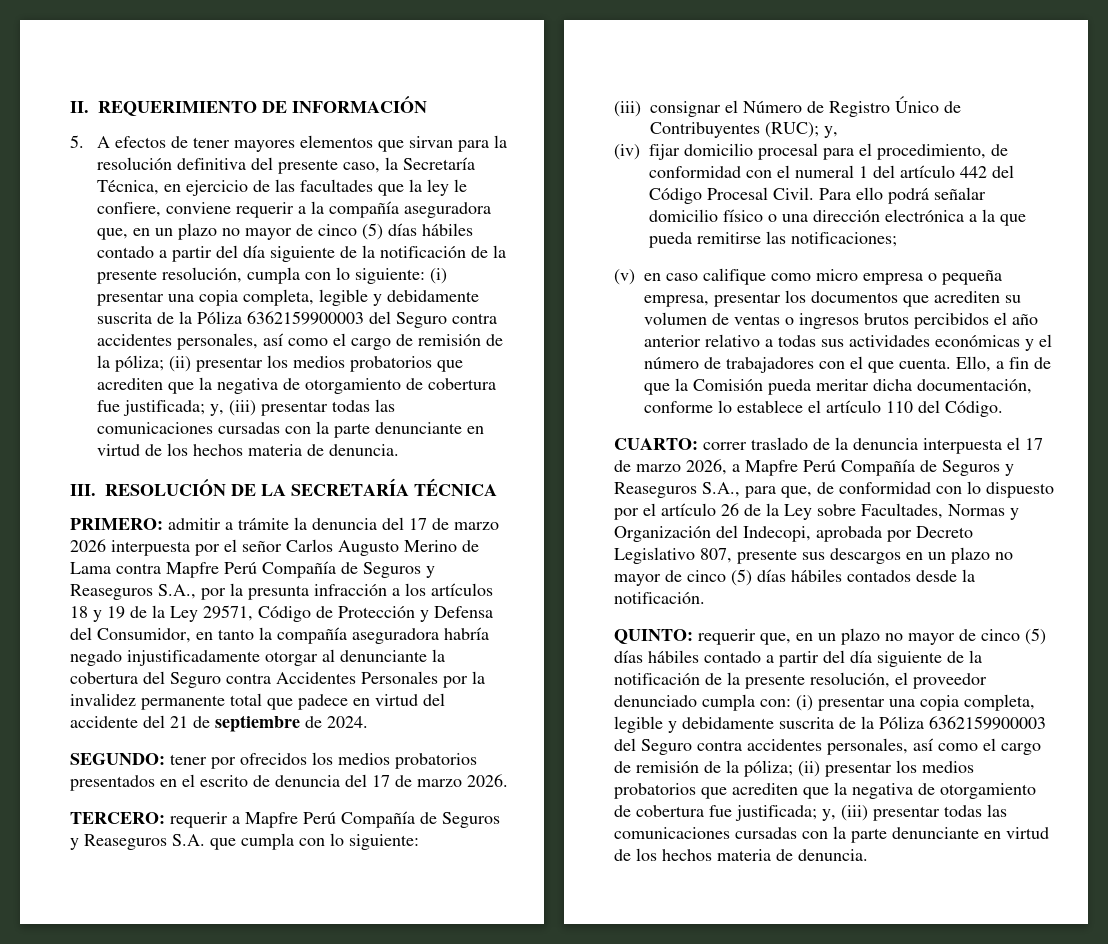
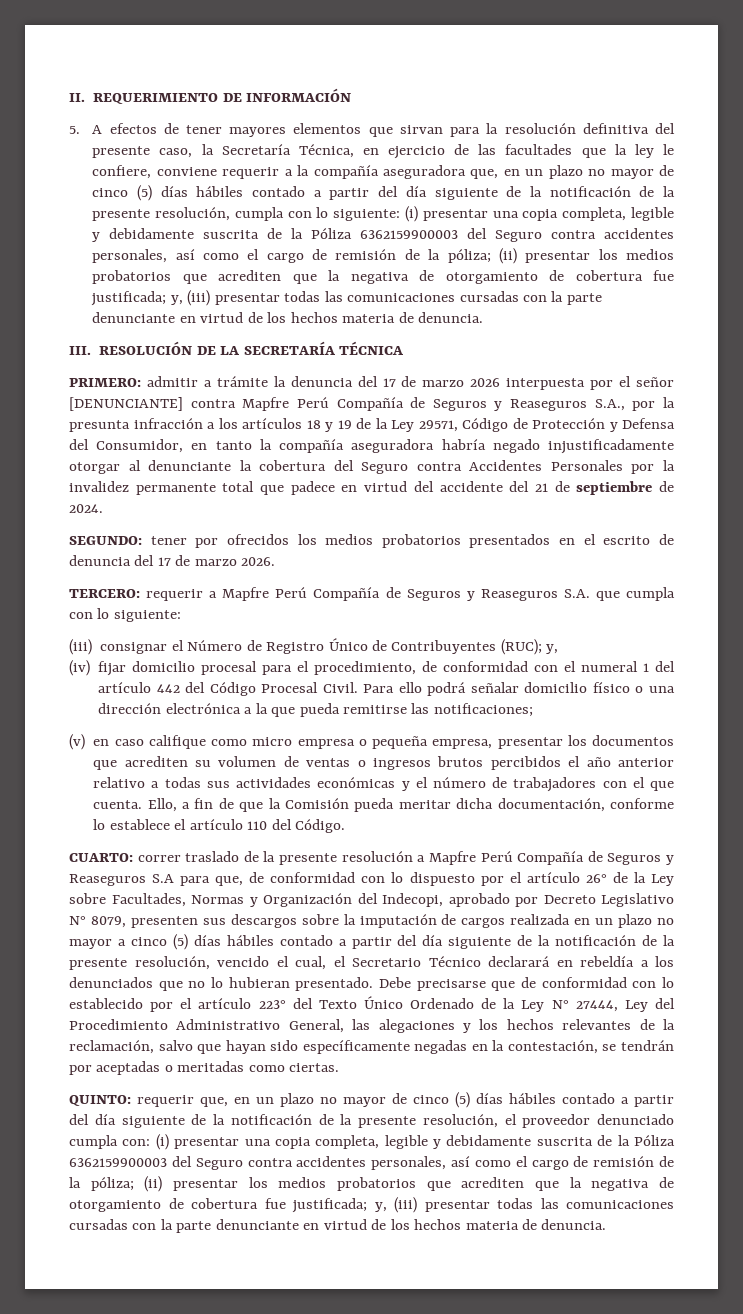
[286,539,479,556] [70,562,111,574] Carlos Augusto Merino de Lama -> [69,397,183,411] [DENUNCIANTE]
[853,437,1043,454] [614,459,1014,476] [614,482,740,498] denuncia interpuesta el 17 de marzo 2026, a Mapfre Perú Compañía de Seguros y Reaseguros S.A., -> [279,851,675,865] [69,874,175,886] presente resolución a Mapfre Perú Compañía de Seguros y Reaseguros S.A
[721,503,739,516] 26 -> [585,874,607,883] 26°
[816,526,882,542] aprobada -> [448,893,510,907] aprobado
[700,547,1013,564] [614,569,975,586] [614,592,705,604] 807, presente sus descargos en un plazo no mayor de cinco (5) días hábiles contados desde la notificación. -> [69,914,675,928] [69,934,675,950] [69,956,674,970] [69,977,674,991] [69,996,675,1012] [69,1019,675,1033] [69,1040,674,1054] [69,1061,340,1075] N° 8079, presenten sus descargos sobre la imputación de cargos realizada en un plazo no mayor a cinco (5) días hábiles contado a partir del día siguiente de la notificación de la presente resolución, vencido el cual, el Secretario Técnico declarará en rebeldía a los denunciados que no lo hubieran presentado. Debe precisarse que de conformidad con lo establecido por el artículo 223° del Texto Único Ordenado de la Ley N° 27444, Ley del Procedimiento Administrativo General, las alegaciones y los hechos relevantes de la reclamación, salvo que hayan sido específicamente negadas en la contestación, se tendrán por aceptadas o meritadas como ciertas.

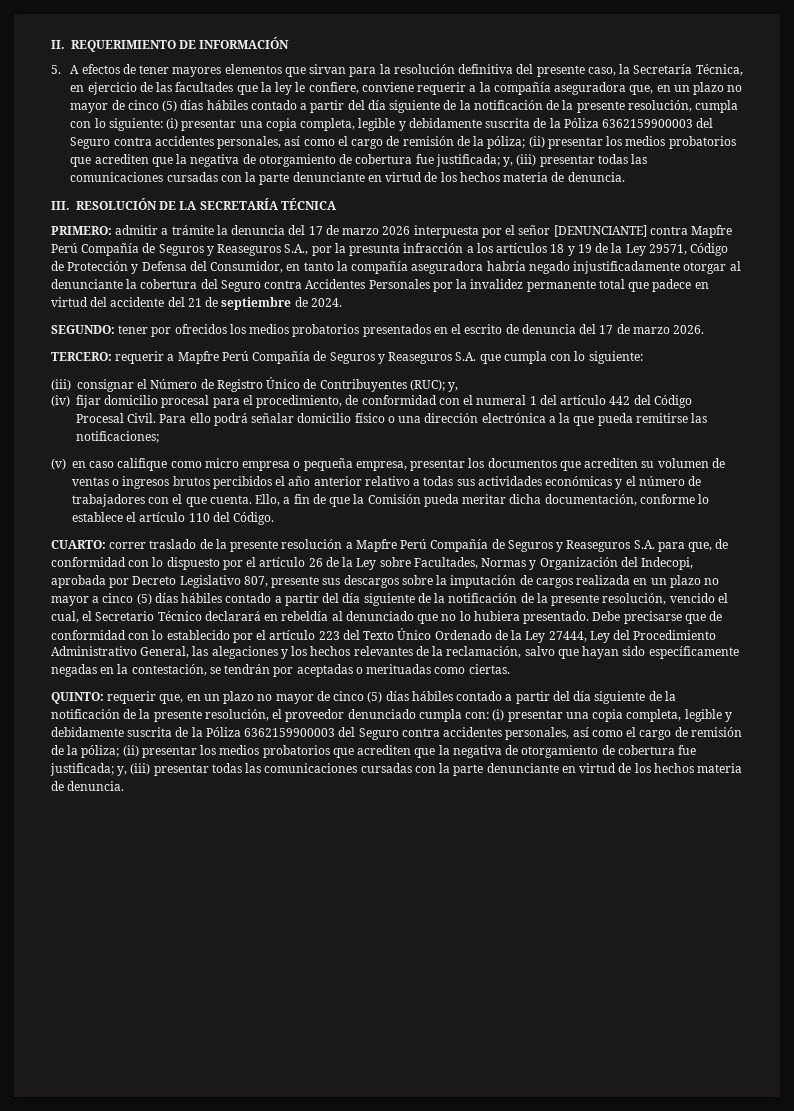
[152,874,175,883] S.A -> [633,540,655,549] S.A.
[585,874,607,883] 26° -> [308,558,323,567] 26
[448,893,510,907] aprobado -> [51,575,106,588] aprobada
[69,916,198,928] N° 8079, presenten -> [243,576,320,588] 807, presente
[640,956,674,967] [69,977,153,988] a los denunciados -> [331,611,414,621] al denunciado
[228,977,290,988] hubieran -> [473,611,520,621] hubiera
[258,1000,286,1009] 223° -> [318,631,340,640] 223
[551,1000,569,1009] N° -> (546, 637) none
[177,1061,245,1072] meritadas -> [366,664,432,674] merituadas

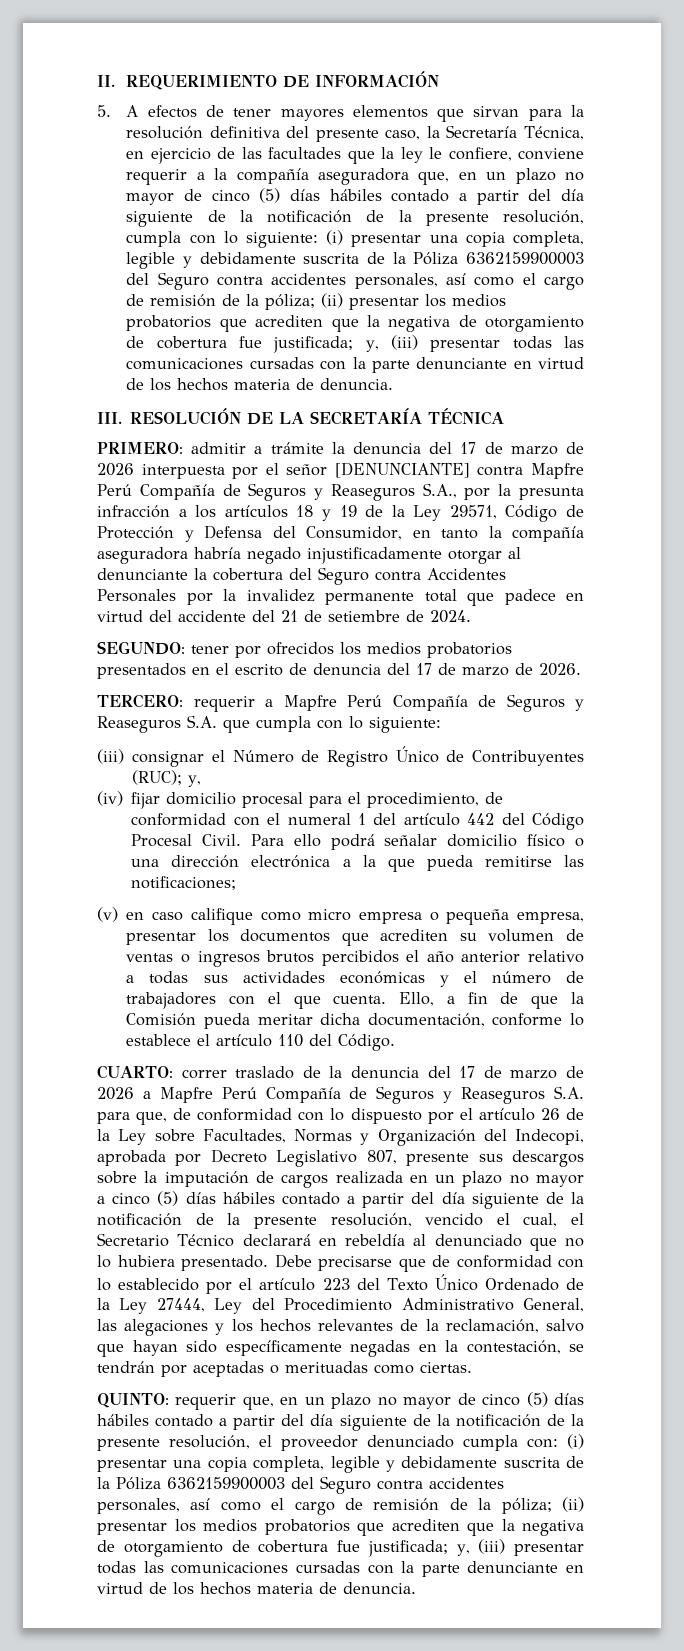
(380, 231) none -> [565,442,584,454] de
[221,297,292,310] septiembre -> [328,610,400,622] setiembre
(670, 330) none -> [515,663,533,675] de
[230,539,343,552] presente resolución -> [351,1066,585,1079] [97,1087,134,1100] denuncia del 17 de marzo de 2026

